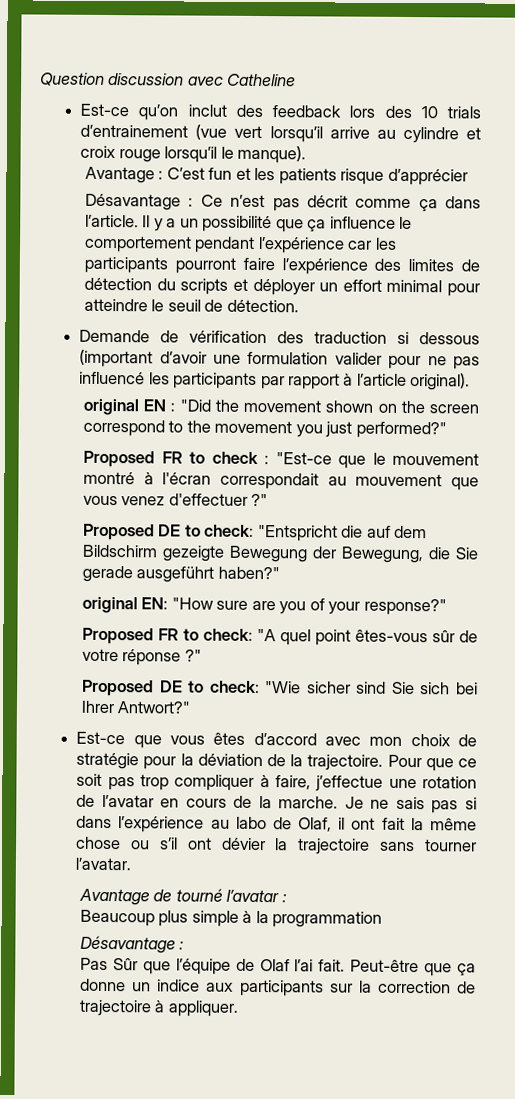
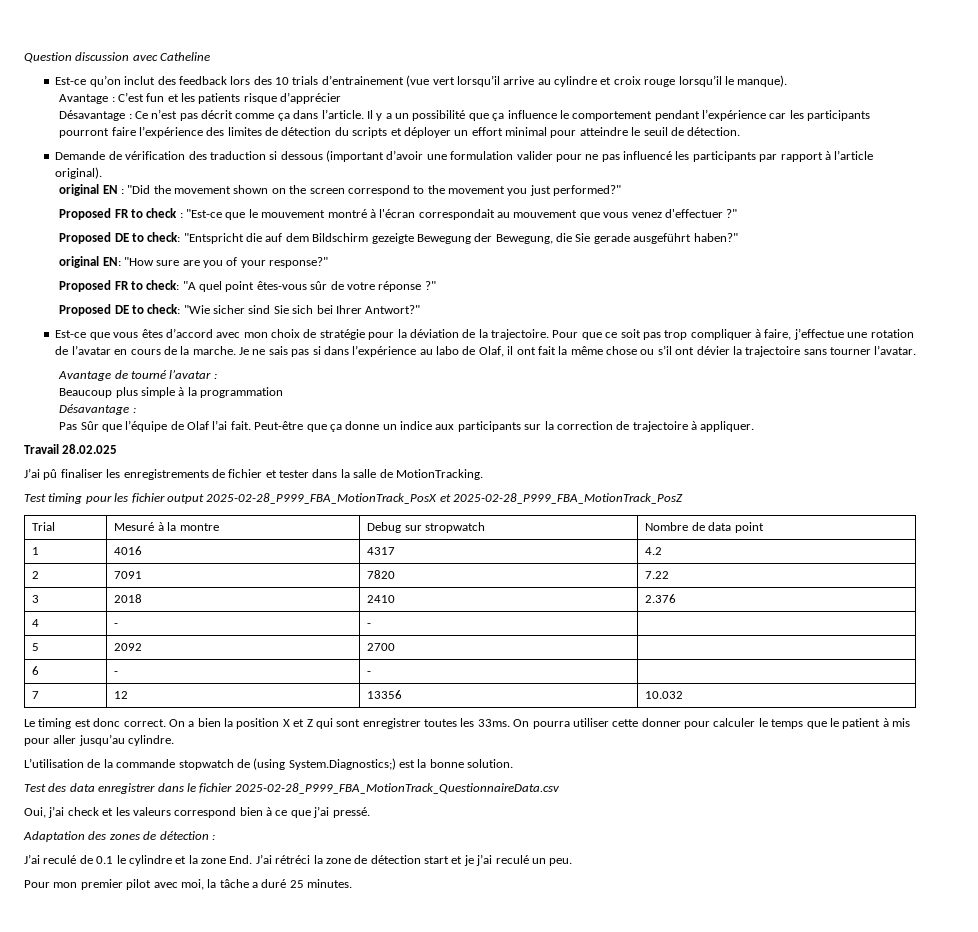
(239, 1008) none -> [24,444,118,454] [24,468,483,480] [24,493,683,504] [32,522,56,531] [114,522,219,531] [367,522,486,533] [645,522,764,533] [32,547,40,555] [114,546,143,555] [367,547,396,555] [645,547,663,555] [32,571,40,579] [114,571,143,579] [367,570,396,579] [645,571,670,579] [32,595,40,603] [114,594,143,603] [367,595,396,603] [645,594,677,603] [32,619,40,627] [114,623,119,627] [367,623,372,627] [32,643,40,651] [114,643,143,651] [367,643,396,651] [32,666,40,675] [114,671,119,675] [367,671,372,675] [32,691,40,699] [114,691,129,699] [367,690,403,699] [645,691,684,699] [24,718,910,729] [24,734,175,746] [24,758,514,770] [24,783,560,794] [24,806,370,818] [23,831,215,842] [24,854,573,866] [24,879,353,890] // Travail 28.02.025 // J’ai pû finaliser les enregistrements de fichier et tester dans la salle de MotionTracking. // Test timing pour les fichier output 2025-02-28_P999_FBA_MotionTrack_PosX et 2025-02-28_P999_FBA_MotionTrack_PosZ // Trial | Mesuré à la montre | Debug sur stropwatch | Nombre de data point // 1 | 4016 | 4317 | 4.2 // 2 | 7091 | 7820 | 7.22 // 3 | 2018 | 2410 | 2.376 // 4 | - | - | // 5 | 2092 | 2700 | // 6 | - | - | // 7 | 12 | 13356 | 10.032 // Le timing est donc correct. On a bien la position X et Z qui sont enregistrer toutes les 33ms. On pourra utiliser cette donner pour calculer le temps que le patient à mis pour aller jusqu’au cylindre. // L’utilisation de la commande stopwatch de (using System.Diagnostics;) est la bonne solution. // Test des data enregistrer dans le fichier 2025-02-28_P999_FBA_MotionTrack_QuestionnaireData.csv // Oui, j’ai check et les valeurs correspond bien à ce que j’ai pressé. // Adaptation des zones de détection : // J’ai reculé de 0.1 le cylindre et la zone End. J’ai rétréci la zone de détection start et je j’ai reculé un peu. // Pour mon premier pilot avec moi, la tâche a duré 25 minutes.

